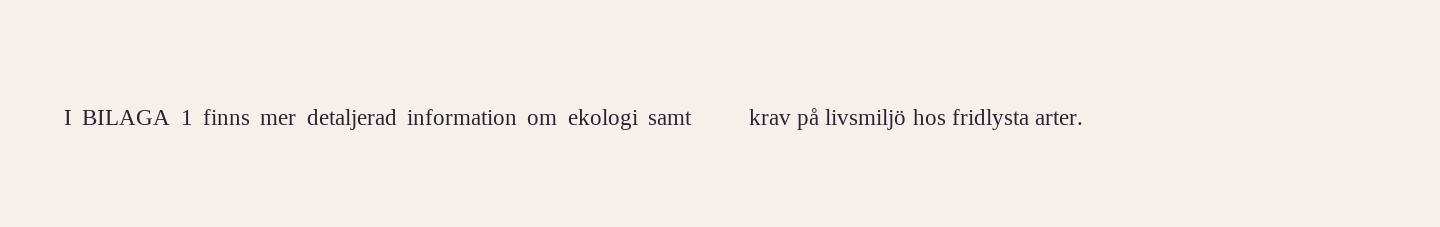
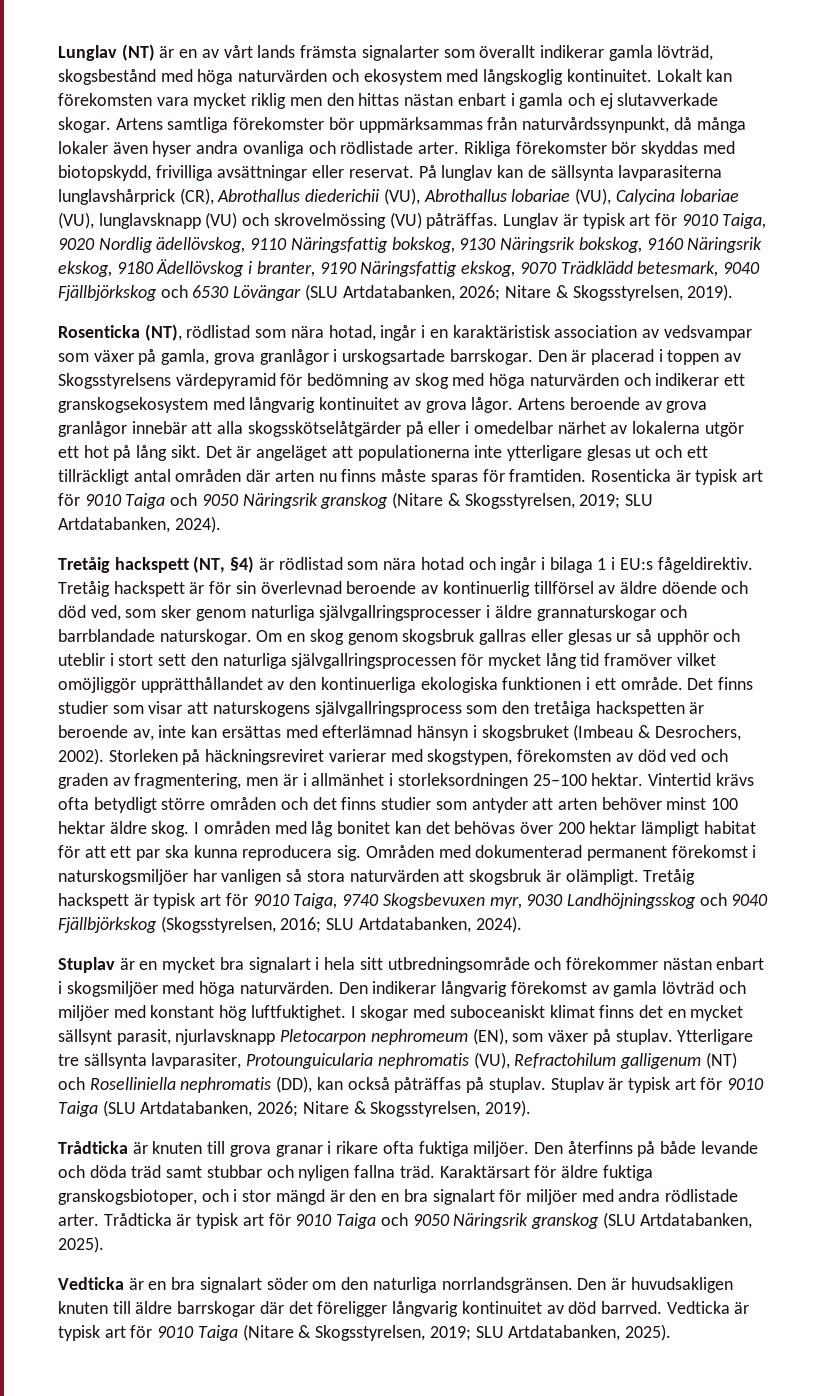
[64,108,1084,130] I BILAGA 1 finns mer detaljerad information om ekologi samt krav på livsmiljö hos fridlysta arter. -> [58,44,714,61] [58,69,733,85] [58,93,719,109] [58,117,746,133] [58,141,735,157] [58,165,723,181] [58,188,739,205] [58,212,767,229] [58,237,763,253] [58,259,760,277] [58,284,734,301] [58,324,752,341] [58,349,742,365] [58,373,745,389] [58,397,708,413] [58,421,744,437] [58,445,708,461] [58,469,764,485] [58,492,653,509] [58,516,221,533] [58,556,753,573] [58,581,749,597] [58,605,688,621] [58,629,741,645] [58,653,716,669] [58,677,753,693] [58,701,705,717] [58,724,741,741] [58,748,728,765] [58,773,754,789] [58,797,739,813] [58,821,756,837] [58,845,757,861] [58,869,696,885] [58,893,769,909] [58,916,522,933] [58,957,765,973] [58,981,746,997] [58,1005,744,1021] [58,1028,754,1045] [58,1052,737,1069] [58,1076,765,1093] [58,1100,532,1117] [58,1141,758,1157] [58,1165,653,1181] [58,1189,739,1205] [58,1212,753,1229] [58,1236,104,1253] [58,1277,733,1293] [58,1301,750,1317] [58,1324,671,1341] Lunglav (NT) är en av vårt lands främsta signalarter som överallt indikerar gamla lövträd, skogsbestånd med höga naturvärden och ekosystem med långskoglig kontinuitet. Lokalt kan förekomsten vara mycket riklig men den hittas nästan enbart i gamla och ej slutavverkade skogar. Artens samtliga förekomster bör uppmärksammas från naturvårdssynpunkt, då många lokaler även hyser andra ovanliga och rödlistade arter. Rikliga förekomster bör skyddas med biotopskydd, frivilliga avsättningar eller reservat. På lunglav kan de sällsynta lavparasiterna lunglavshårprick (CR), Abrothallus diederichii (VU), Abrothallus lobariae (VU), Calycina lobariae (VU), lunglavsknapp (VU) och skrovelmössing (VU) påträffas. Lunglav är typisk art för 9010 Taiga, 9020 Nordlig ädellövskog, 9110 Näringsfattig bokskog, 9130 Näringsrik bokskog, 9160 Näringsrik ekskog, 9180 Ädellövskog i branter, 9190 Näringsfattig ekskog, 9070 Trädklädd betesmark, 9040 Fjällbjörkskog och 6530 Lövängar (SLU Artdatabanken, 2026; Nitare & Skogsstyrelsen, 2019). // Rosenticka (NT), rödlistad som nära hotad, ingår i en karaktäristisk association av vedsvampar som växer på gamla, grova granlågor i urskogsartade barrskogar. Den är placerad i toppen av Skogsstyrelsens värdepyramid för bedömning av skog med höga naturvärden och indikerar ett granskogsekosystem med långvarig kontinuitet av grova lågor. Artens beroende av grova granlågor innebär att alla skogsskötselåtgärder på eller i omedelbar närhet av lokalerna utgör ett hot på lång sikt. Det är angeläget att populationerna inte ytterligare glesas ut och ett tillräckligt antal områden där arten nu finns måste sparas för framtiden. Rosenticka är typisk art för 9010 Taiga och 9050 Näringsrik granskog (Nitare & Skogsstyrelsen, 2019; SLU Artdatabanken, 2024). // Tretåig hackspett (NT, §4) är rödlistad som nära hotad och ingår i bilaga 1 i EU:s fågeldirektiv. Tretåig hackspett är för sin överlevnad beroende av kontinuerlig tillförsel av äldre döende och död ved, som sker genom naturliga självgallringsprocesser i äldre grannaturskogar och barrblandade naturskogar. Om en skog genom skogsbruk gallras eller glesas ur så upphör och uteblir i stort sett den naturliga självgallringsprocessen för mycket lång tid framöver vilket omöjliggör upprätthållandet av den kontinuerliga ekologiska funktionen i ett område. Det finns studier som visar att naturskogens självgallringsprocess som den tretåiga hackspetten är beroende av, inte kan ersättas med efterlämnad hänsyn i skogsbruket (Imbeau & Desrochers, 2002). Storleken på häckningsreviret varierar med skogstypen, förekomsten av död ved och graden av fragmentering, men är i allmänhet i storleksordningen 25–100 hektar. Vintertid krävs ofta betydligt större områden och det finns studier som antyder att arten behöver minst 100 hektar äldre skog. I områden med låg bonitet kan det behövas över 200 hektar lämpligt habitat för att ett par ska kunna reproducera sig. Områden med dokumenterad permanent förekomst i naturskogsmiljöer har vanligen så stora naturvärden att skogsbruk är olämpligt. Tretåig hackspett är typisk art för 9010 Taiga, 9740 Skogsbevuxen myr, 9030 Landhöjningsskog och 9040 Fjällbjörkskog (Skogsstyrelsen, 2016; SLU Artdatabanken, 2024). // Stuplav är en mycket bra signalart i hela sitt utbredningsområde och förekommer nästan enbart i skogsmiljöer med höga naturvärden. Den indikerar långvarig förekomst av gamla lövträd och miljöer med konstant hög luftfuktighet. I skogar med suboceaniskt klimat finns det en mycket sällsynt parasit, njurlavsknapp Pletocarpon nephromeum (EN), som växer på stuplav. Ytterligare tre sällsynta lavparasiter, Protounguicularia nephromatis (VU), Refractohilum galligenum (NT) och Roselliniella nephromatis (DD), kan också påträffas på stuplav. Stuplav är typisk art för 9010 Taiga (SLU Artdatabanken, 2026; Nitare & Skogsstyrelsen, 2019). // Trådticka är knuten till grova granar i rikare ofta fuktiga miljöer. Den återfinns på både levande och döda träd samt stubbar och nyligen fallna träd. Karaktärsart för äldre fuktiga granskogsbiotoper, och i stor mängd är den en bra signalart för miljöer med andra rödlistade arter. Trådticka är typisk art för 9010 Taiga och 9050 Näringsrik granskog (SLU Artdatabanken, 2025). // Vedticka är en bra signalart söder om den naturliga norrlandsgränsen. Den är huvudsakligen knuten till äldre barrskogar där det föreligger långvarig kontinuitet av död barrved. Vedticka är typisk art för 9010 Taiga (Nitare & Skogsstyrelsen, 2019; SLU Artdatabanken, 2025).

